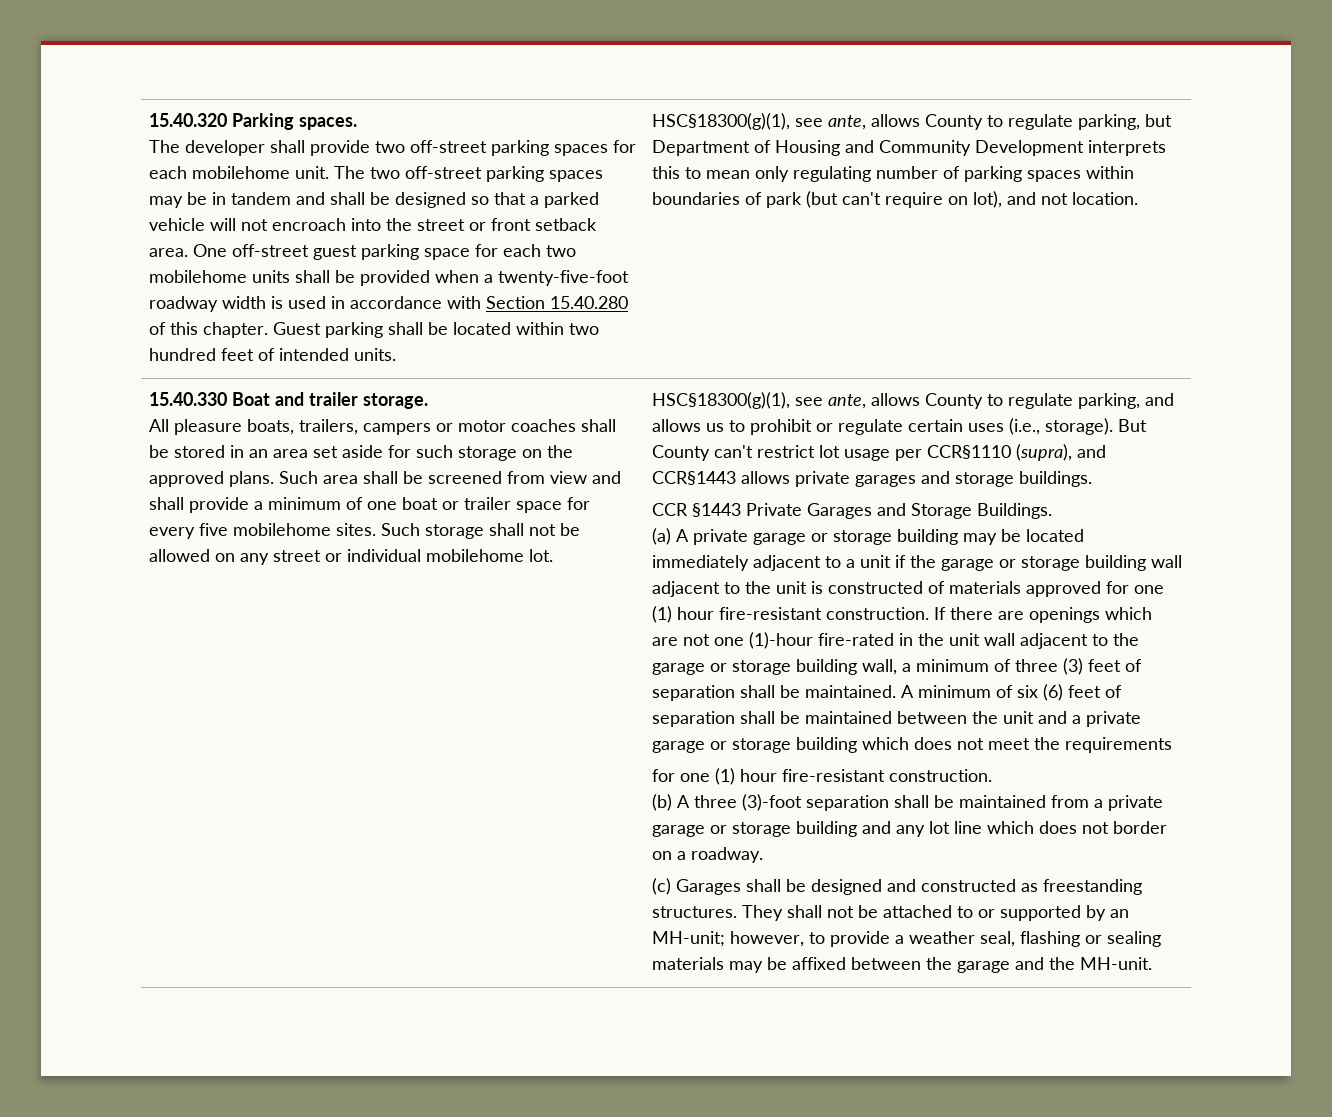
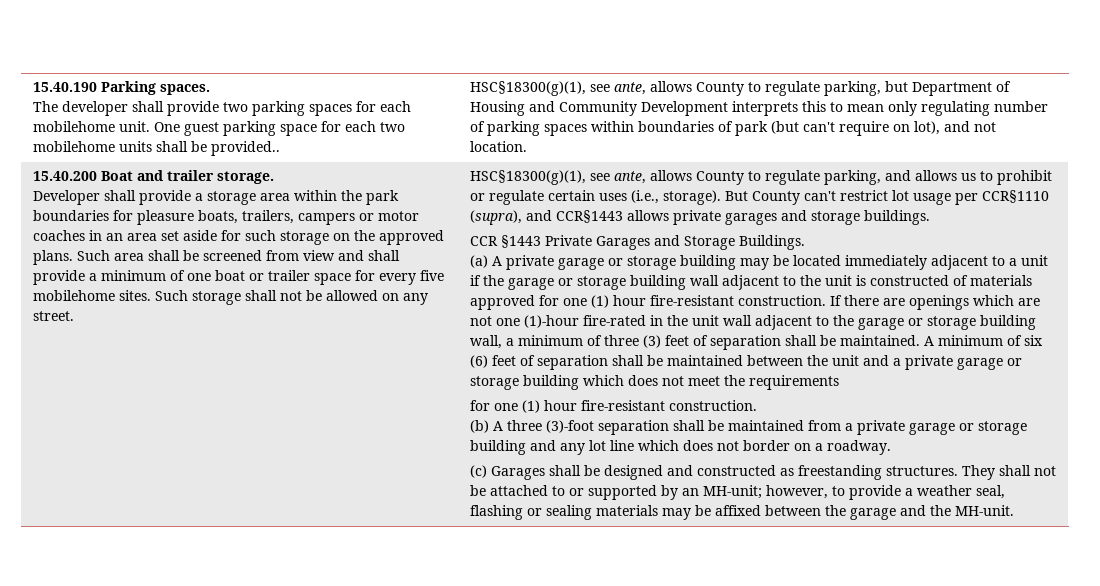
[149,113,228,127] 15.40.320 -> [33,82,98,92] 15.40.190
[410,140,488,153] off-street -> (249, 107) none
[334,166,604,182] [149,192,600,208] [149,218,598,231] [149,244,310,257] The two off-street parking spaces may be in tandem and shall be designed so that a parked vehicle will not encroach into the street or front setback area. One off-street -> [154,122,181,132] One
[360,270,630,286] [149,296,629,312] [149,322,600,338] [149,348,397,361] provided when a twenty-five-foot roadway width is used in accordance with Section 15.40.280 of this chapter. Guest parking shall be located within two hundred feet of intended units. -> [211,141,281,156] provided..
[149,392,228,406] 15.40.330 -> [33,171,98,181] 15.40.200
[149,419,170,432] All -> [33,190,400,205] [33,210,134,221] Developer shall provide a storage area within the park boundaries for
[581,419,617,432] [149,445,226,458] shall be stored -> (86, 235) none
[273,549,554,562] street or individual mobilehome lot. -> [33,311,75,321] street.

